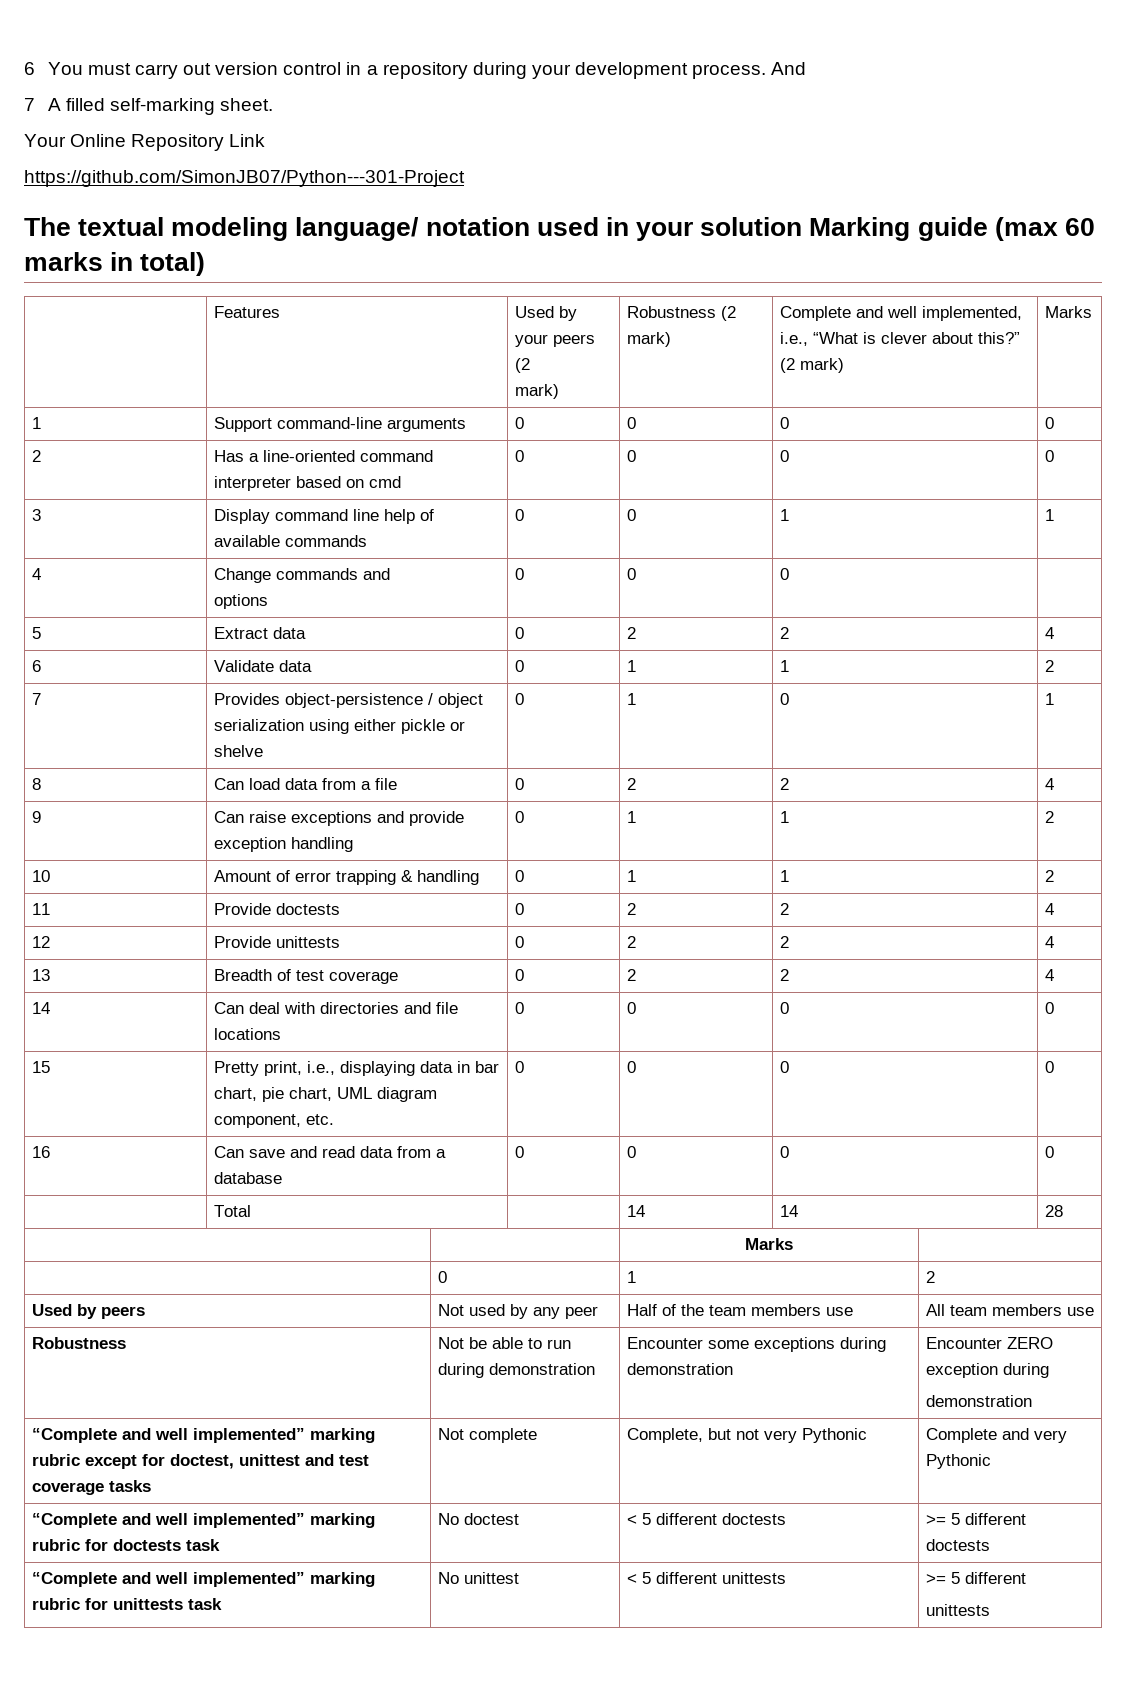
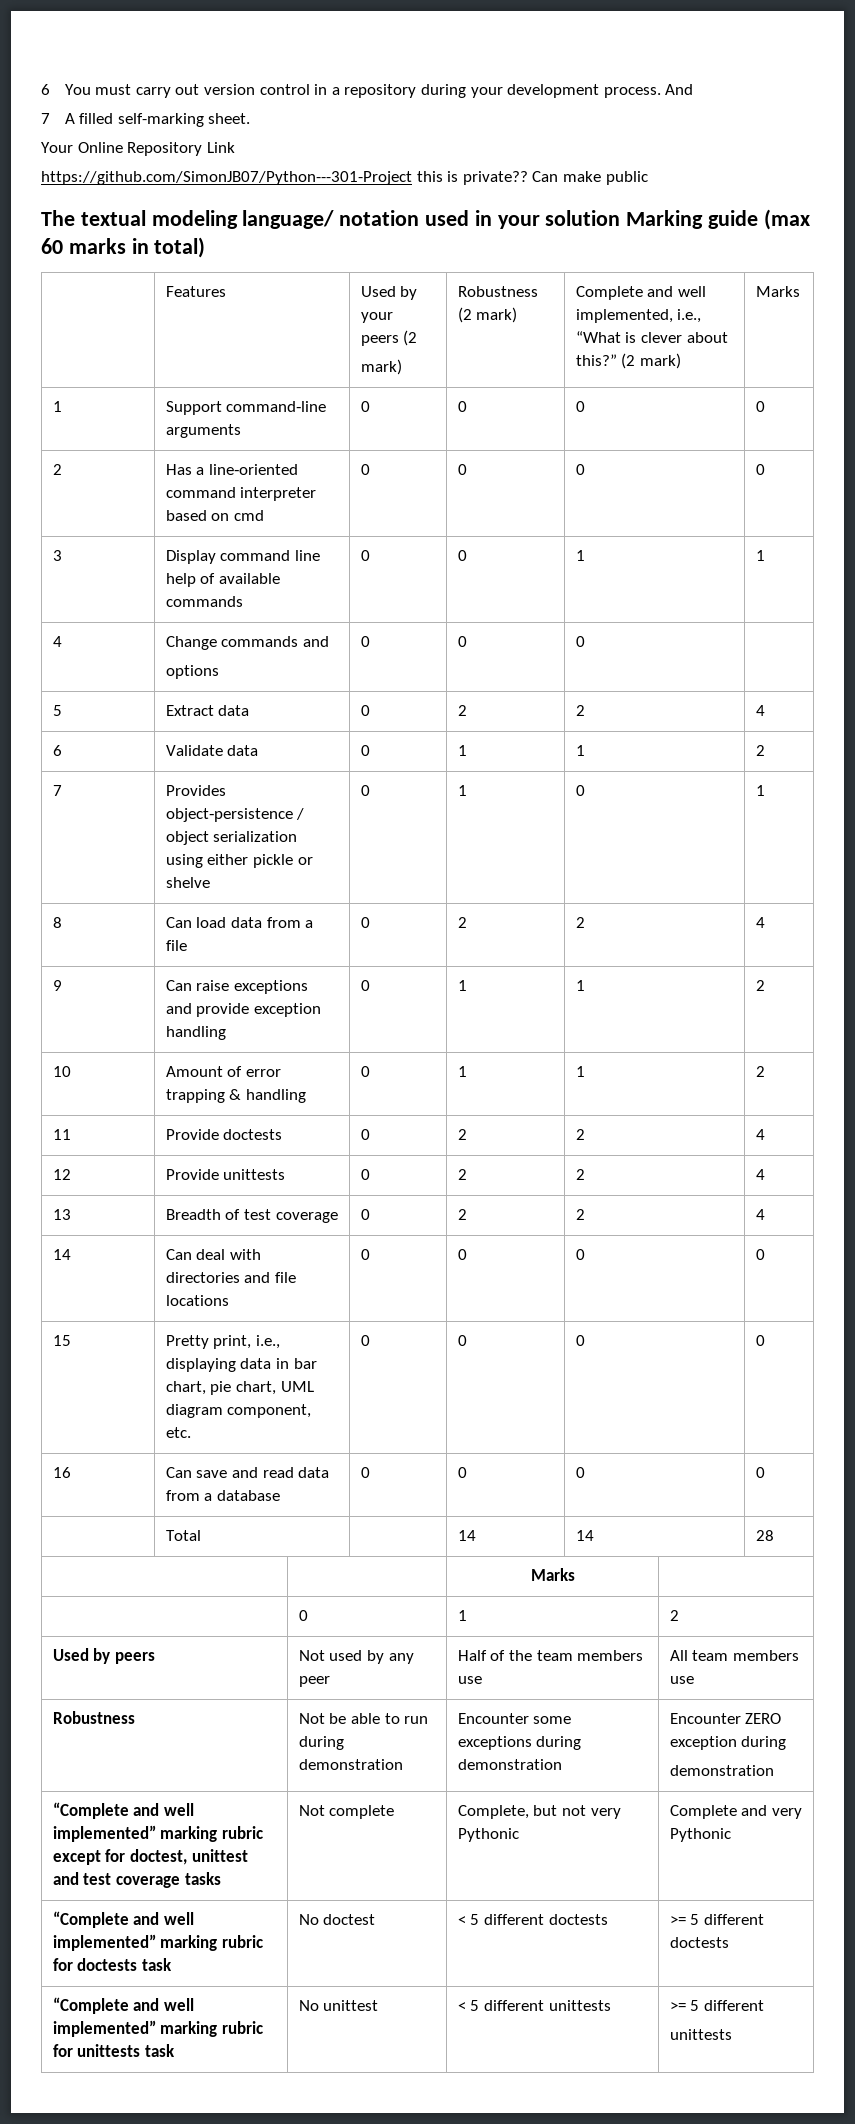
(465, 178) none -> [416,171,648,185] this is private?? Can make public

